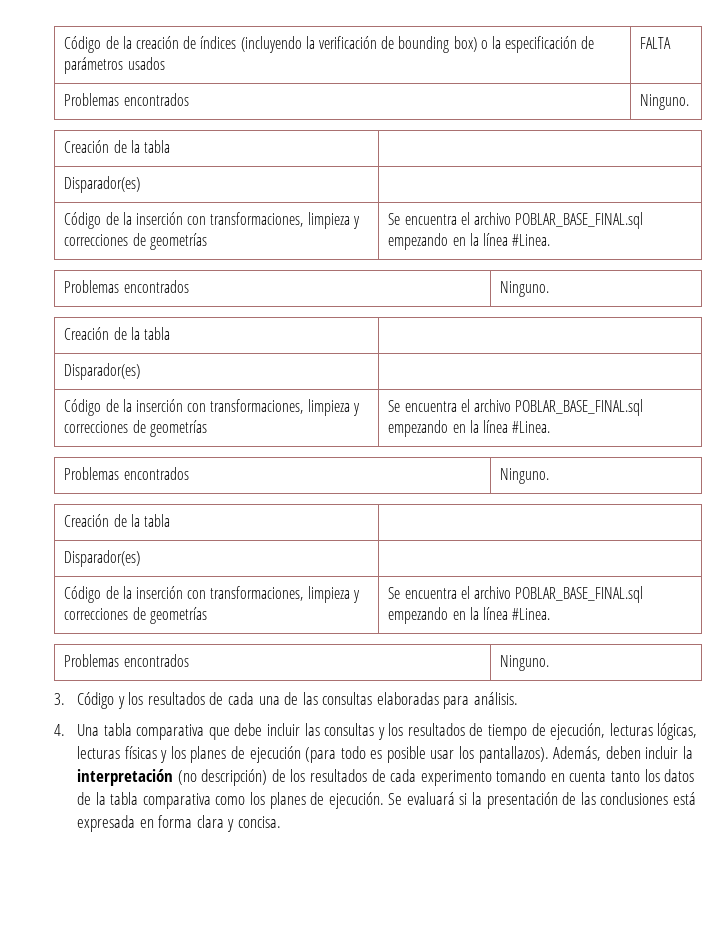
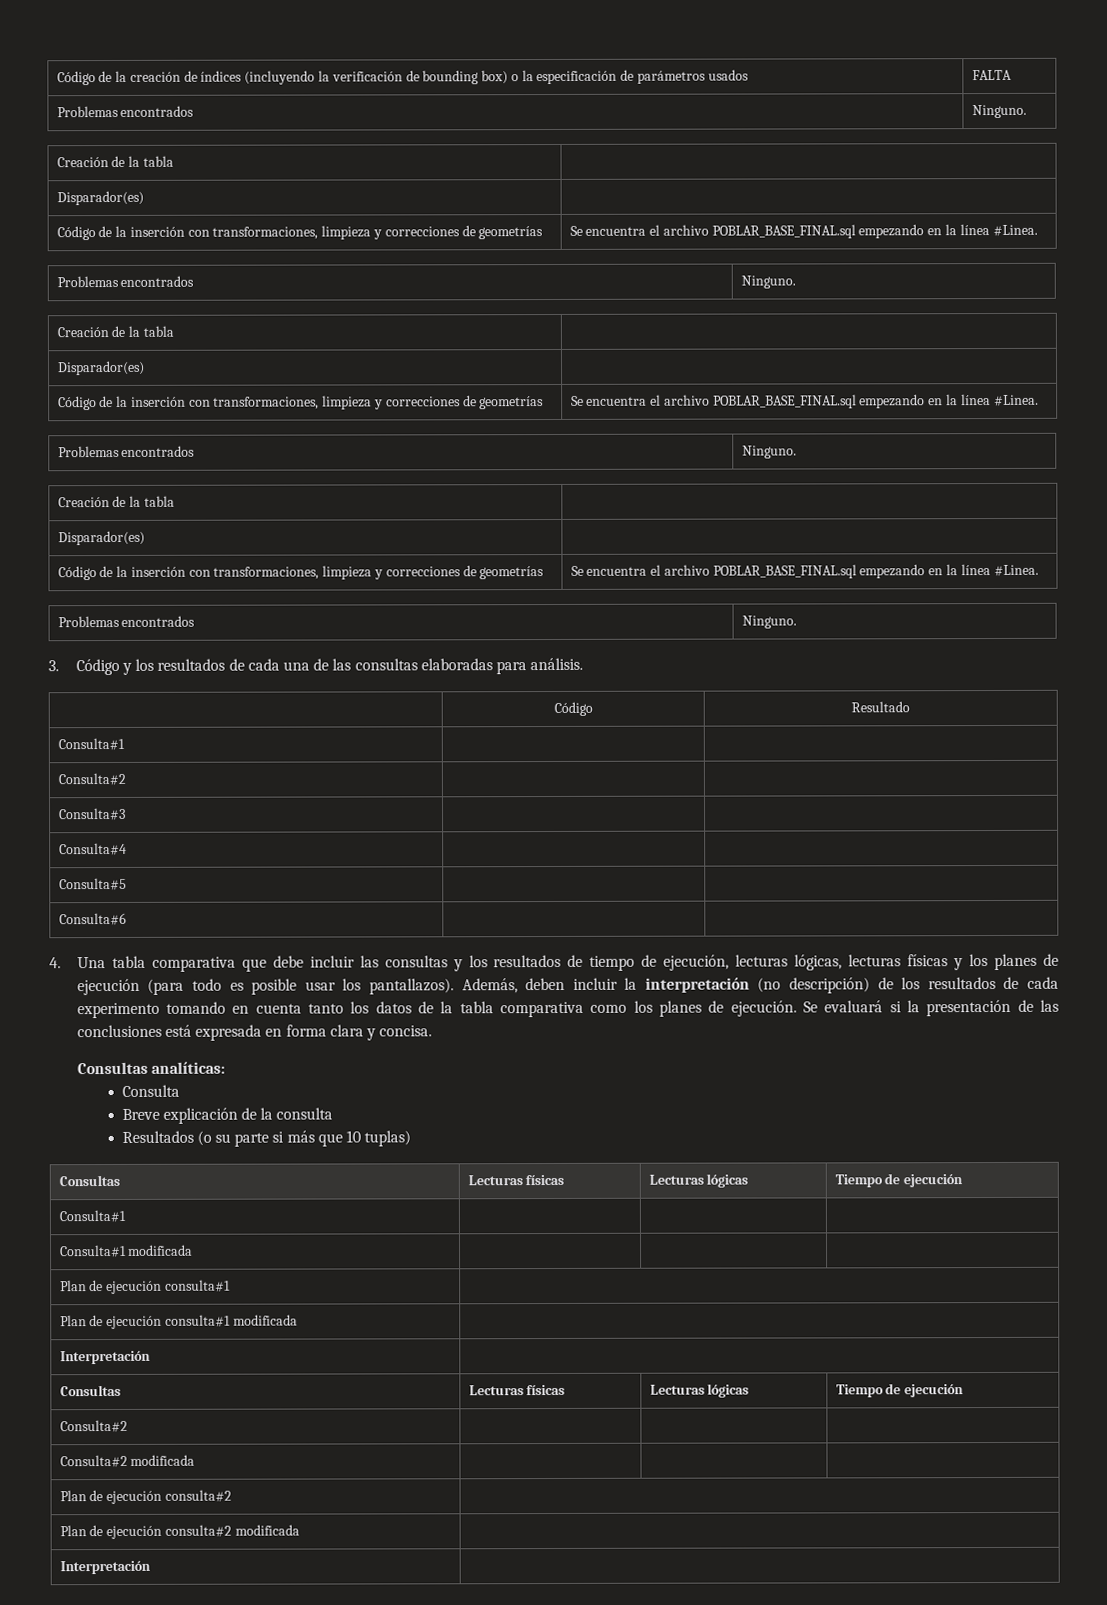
(519, 698) none -> [553,701,593,716] [851,701,910,713] [57,737,125,751] [57,772,126,786] [58,807,126,821] [58,842,127,856] [58,877,127,891] [58,912,127,926] // | Código | Resultado // Consulta#1 | | // Consulta#2 | | // Consulta#3 | | // Consulta#4 | | // Consulta#5 | | // Consulta#6 | |
(281, 822) none -> [76,1061,226,1075] [121,1084,180,1097] [121,1107,334,1124] [121,1130,412,1147] [58,1174,120,1187] [467,1174,565,1186] [648,1173,749,1188] [834,1173,964,1188] [58,1209,126,1223] [59,1244,194,1258] [59,1279,231,1295] [59,1314,298,1330] [59,1350,151,1365] [59,1384,121,1397] [468,1384,566,1396] [649,1383,750,1398] [835,1383,965,1398] [59,1419,128,1433] [59,1454,196,1468] [59,1489,232,1505] [59,1524,300,1540] [59,1560,151,1575] // Consultas analíticas: // Consulta // Breve explicación de la consulta // Resultados (o su parte si más que 10 tuplas) // Consultas | Lecturas físicas | Lecturas lógicas | Tiempo de ejecución // Consulta#1 | | | // Consulta#1 modificada | | | // Plan de ejecución consulta#1 | // Plan de ejecución consulta#1 modificada | // Interpretación | // Consultas | Lecturas físicas | Lecturas lógicas | Tiempo de ejecución // Consulta#2 | | | // Consulta#2 modificada | | | // Plan de ejecución consulta#2 | // Plan de ejecución consulta#2 modificada | // Interpretación |

